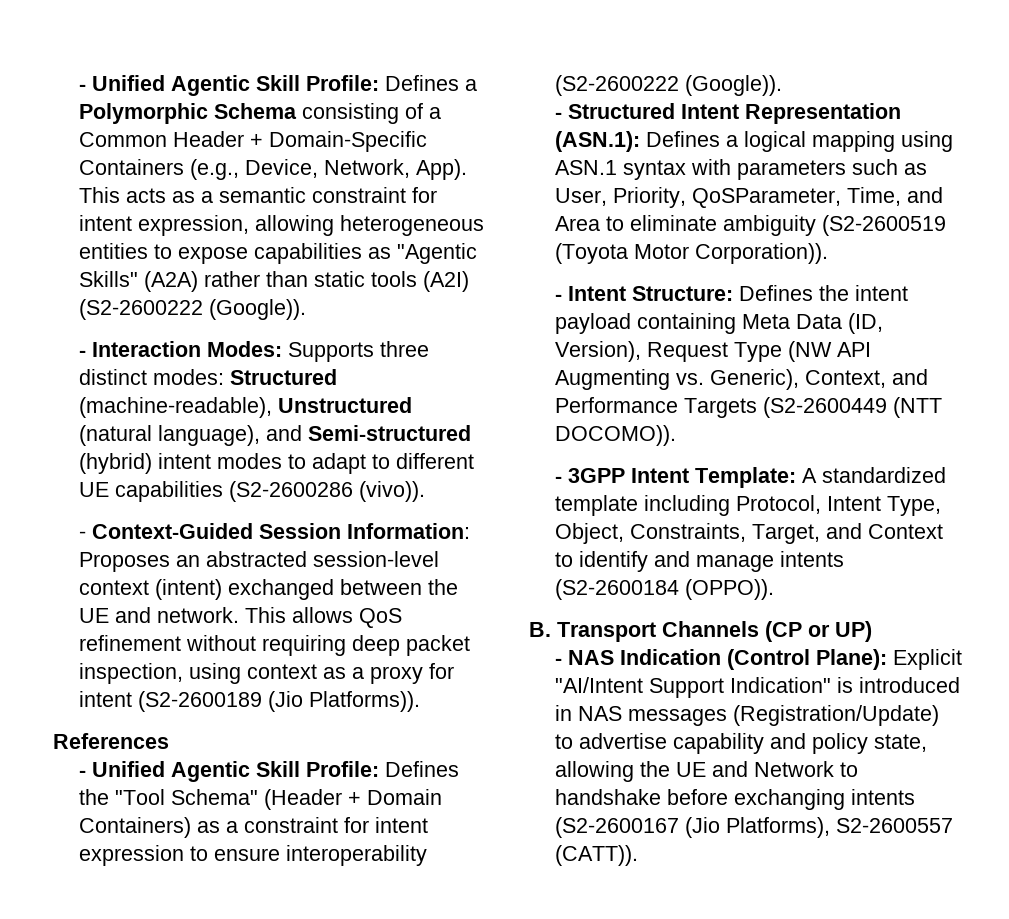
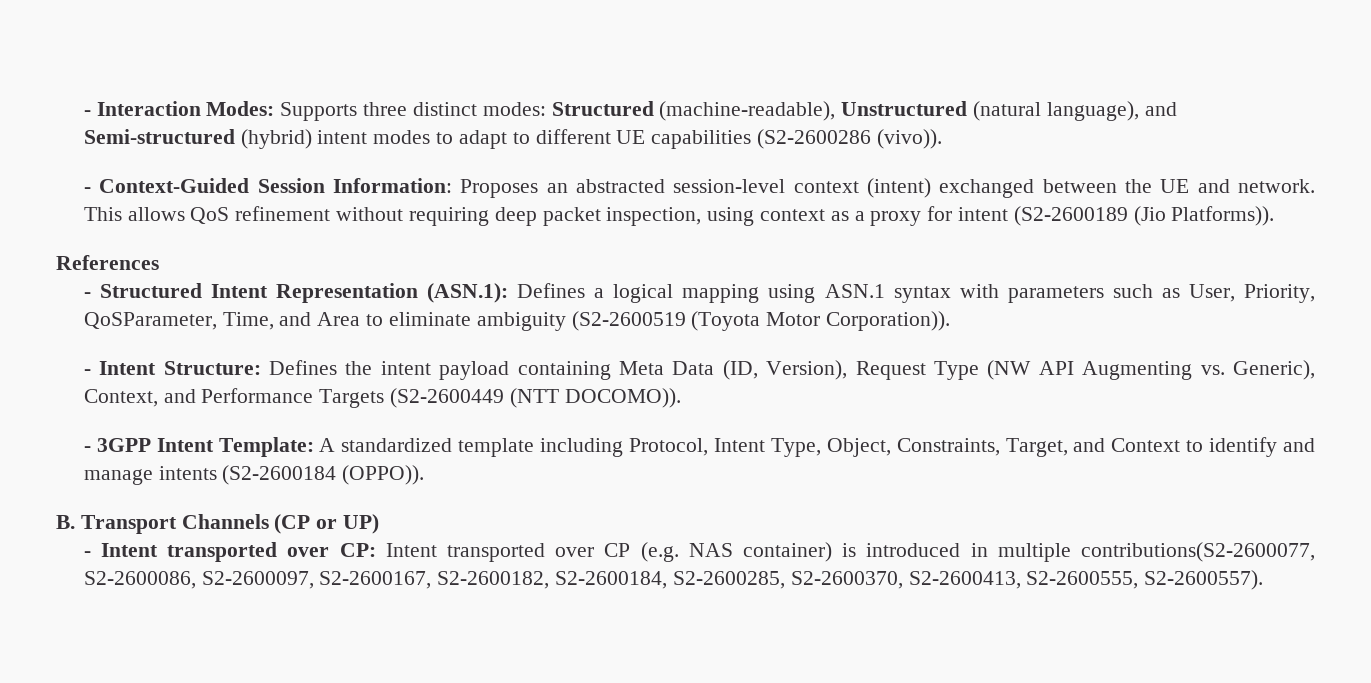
[78,75,477,96] [78,103,441,124] [78,131,427,152] [78,159,467,180] [78,187,437,203] [78,215,484,236] [78,243,477,264] [78,271,469,292] [78,299,306,320] [78,350,86,357] - Unified Agentic Skill Profile: Defines a Polymorphic Schema consisting of a Common Header + Domain-Specific Containers (e.g., Device, Network, App). This acts as a semantic constraint for intent expression, allowing heterogeneous entities to expose capabilities as "Agentic Skills" (A2A) rather than static tools (A2I) (S2-2600222 (Google)). // - -> [83,110,91,116] -
[78,761,459,782] [78,789,442,810] [78,817,428,838] [78,845,427,866] [554,75,782,96] // - Unified Agentic Skill Profile: Defines the "Tool Schema" (Header + Domain Containers) as a constraint for intent expression to ensure interoperability (S2-2600222 (Google)). -> (159, 262) none
[567,649,962,670] [554,677,960,698] [554,705,939,726] [554,733,927,754] [554,761,858,782] [554,789,915,810] [554,817,953,838] [554,845,638,866] NAS Indication (Control Plane): Explicit "AI/Intent Support Indication" is introduced in NAS messages (Registration/Update) to advertise capability and policy state, allowing the UE and Network to handshake before exchanging intents (S2-2600167 (Jio Platforms), S2-2600557 (CATT)). -> [101,542,1315,562] [83,570,1264,590] Intent transported over CP: Intent transported over CP (e.g. NAS container) is introduced in multiple contributions(S2-2600077, S2-2600086, S2-2600097, S2-2600167, S2-2600182, S2-2600184, S2-2600285, S2-2600370, S2-2600413, S2-2600555, S2-2600557).

